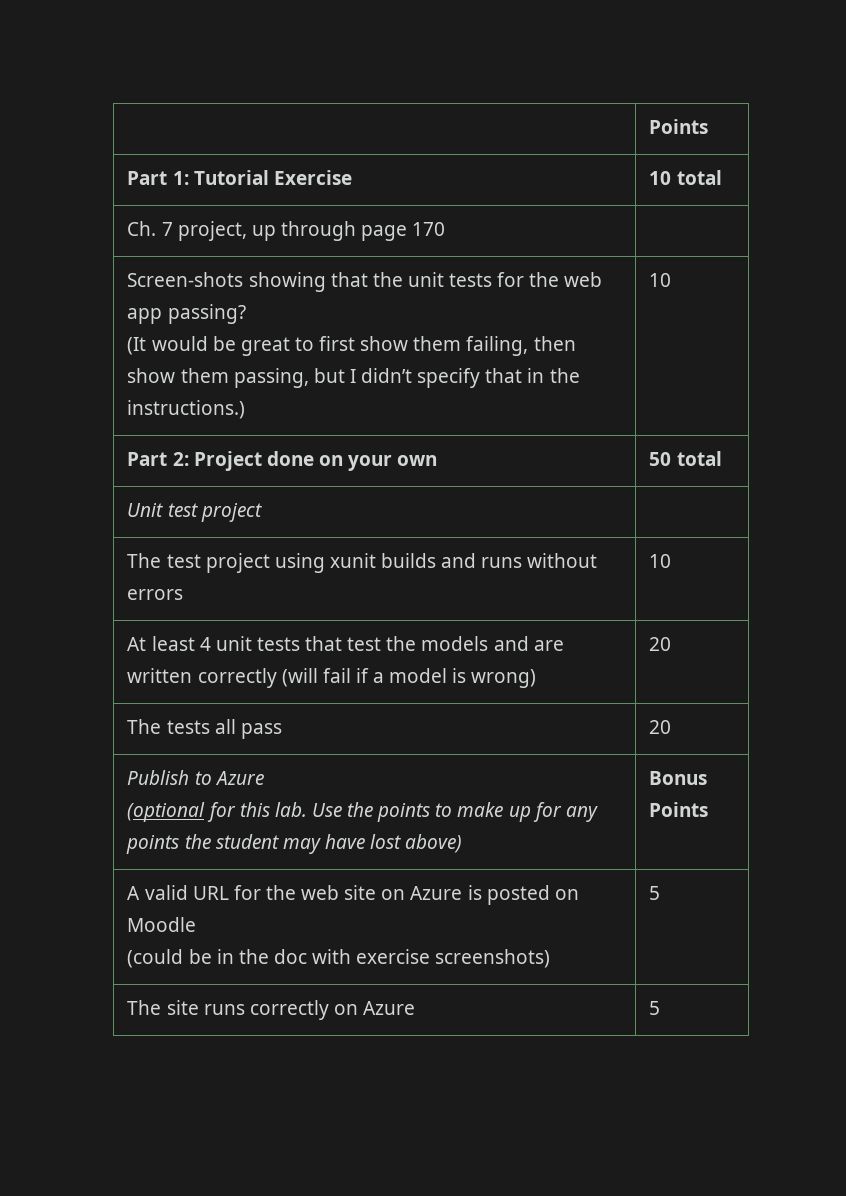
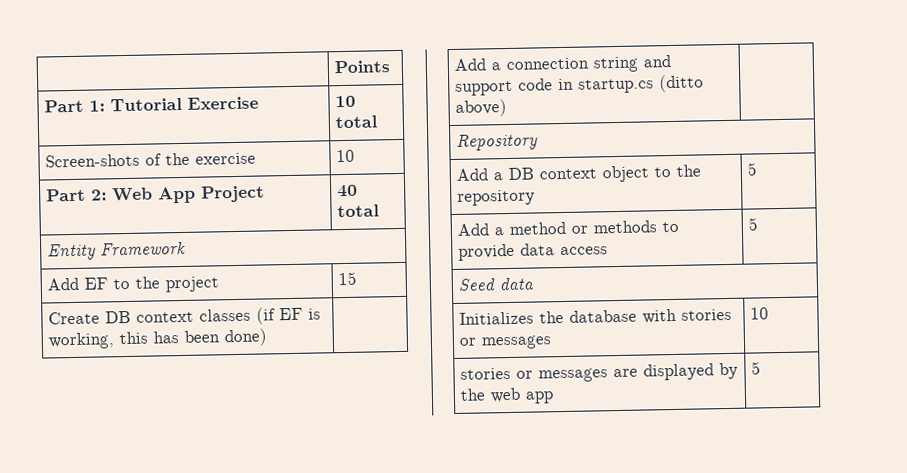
[127,221,446,241] [127,272,603,292] [127,304,246,324] [127,336,576,356] [127,368,580,388] [127,400,246,419] Ch. 7 project, up through page 170 | // Screen-shots showing that the unit tests for the web app passing? // (It would be great to first show them failing, then show them passing, but I didn’t specify that in the instructions.) -> [44,152,256,168] Screen-shots of the exercise
(189, 459) none -> [111,186,196,204] Web App
[266,451,438,471] [649,451,722,466] [127,503,262,522] [127,553,598,573] [127,589,184,600] [649,554,672,568] [127,636,564,651] [127,668,537,688] [649,637,672,651] [127,719,282,739] [649,720,672,734] [127,770,264,785] [127,802,598,822] [126,834,463,854] [649,771,708,785] [649,802,709,817] [127,885,579,905] [127,917,197,932] [127,949,551,968] [649,886,661,900] [127,1000,416,1020] done on your own | 50 total // Unit test project | // The test project using xunit builds and runs without errors | 10 // At least 4 unit tests that test the models and are written correctly (will fail if a model is wrong) | 20 // The tests all pass | 20 // Publish to Azure // (optional for this lab. Use the points to make up for any points the student may have lost above) | Bonus Points // A valid URL for the web site on Azure is posted on Moodle // (could be in the doc with exercise screenshots) | 5 // The site runs correctly on Azure -> [336,184,358,198] [336,204,379,218] [46,241,186,261] [46,276,219,293] [337,271,357,286] [47,307,321,325] [47,328,267,350] [453,54,671,73] [454,74,704,96] [454,99,507,117] [455,133,538,151] [455,164,701,183] [456,189,535,206] [746,162,757,176] [456,220,679,236] [457,243,608,261] [747,217,758,231] [457,277,534,291] [458,308,732,325] [458,335,552,350] [749,307,769,320] [459,362,738,383] [459,387,554,404] | 40 total // Entity Framework // Add EF to the project | 15 // Create DB context classes (if EF is working, this has been done) | // Add a connection string and support code in startup.cs (ditto above) | // Repository // Add a DB context object to the repository | 5 // Add a method or methods to provide data access | 5 // Seed data // Initializes the database with stories or messages | 10 // stories or messages are displayed by the web app

